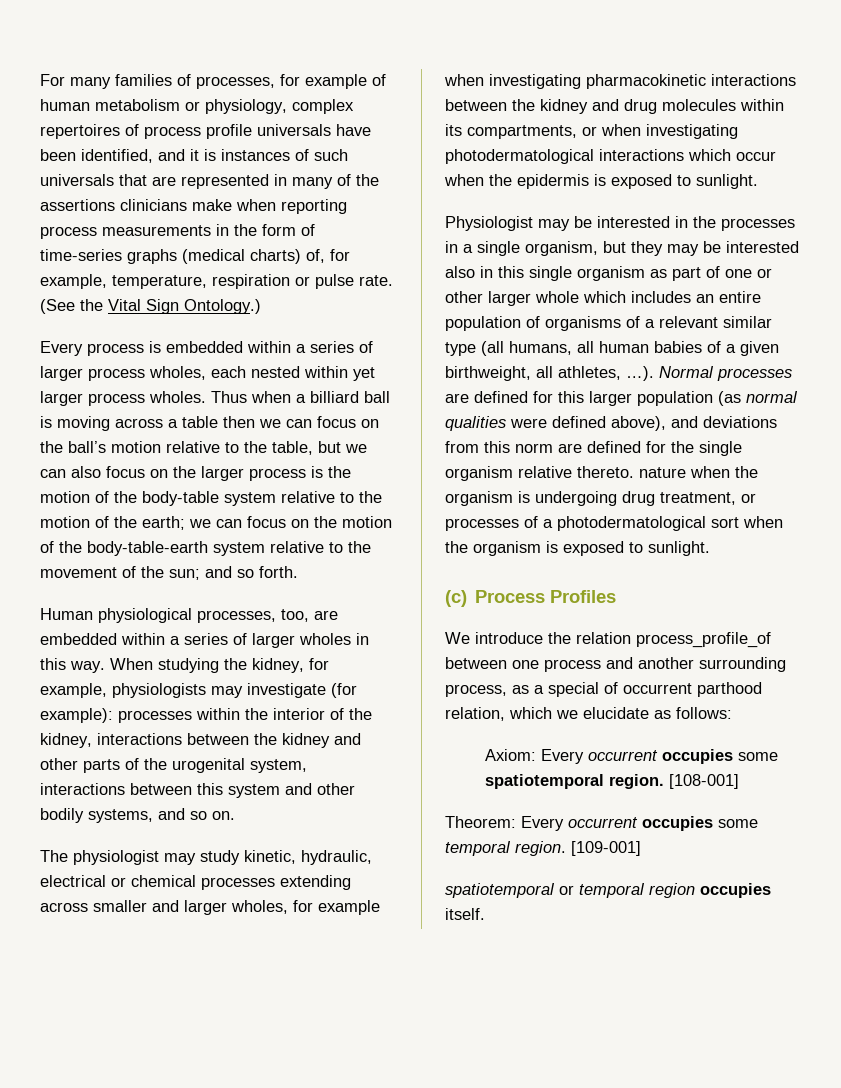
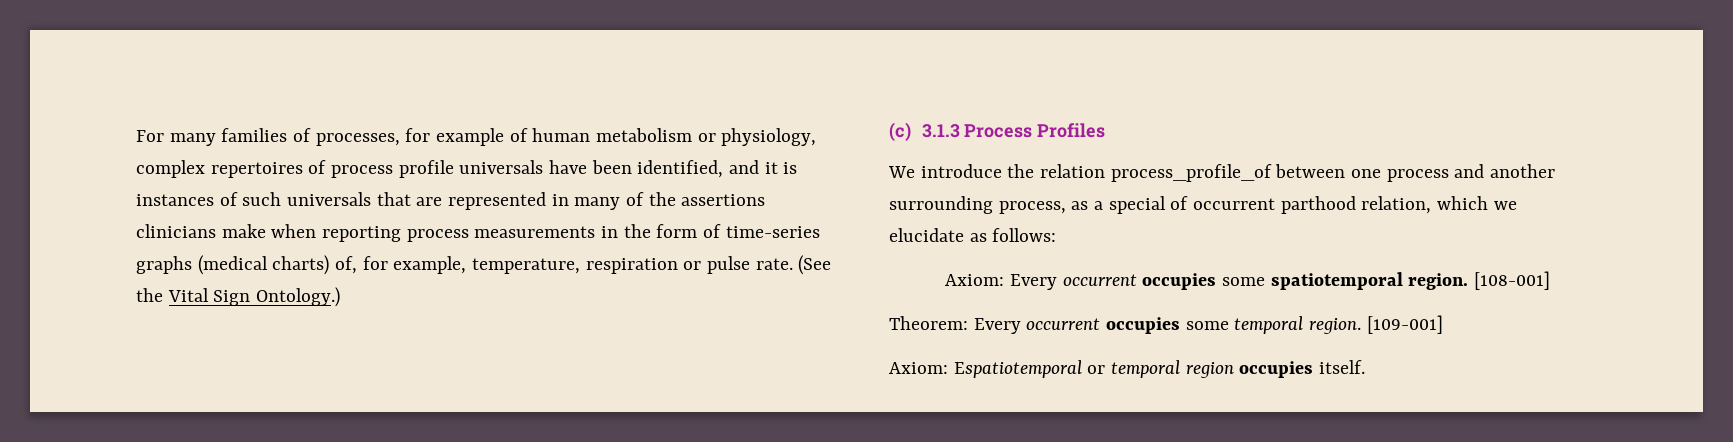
[40,341,373,356] [40,366,375,381] [40,391,390,406] [40,416,379,431] [40,441,367,455] [40,466,351,481] [40,491,382,506] [40,516,392,530] [40,541,371,556] [40,566,298,580] [40,608,338,623] [40,633,369,648] [40,658,329,673] [40,683,357,698] [40,708,372,723] [40,733,361,748] [40,758,307,773] [40,783,355,798] [40,808,235,823] [40,850,372,865] [40,875,351,890] [40,900,380,915] [444,74,796,89] [445,99,784,114] [445,124,738,139] [445,149,776,164] [444,174,758,189] [445,216,795,231] [445,241,799,256] [445,266,772,281] [445,291,761,306] [445,316,772,331] [445,341,779,356] [445,366,792,381] [445,391,798,406] [445,416,777,431] [445,441,742,456] [445,466,758,481] [445,491,756,506] [445,516,783,531] [445,541,710,556] // Every process is embedded within a series of larger process wholes, each nested within yet larger process wholes. Thus when a billiard ball is moving across a table then we can focus on the ball’s motion relative to the table, but we can also focus on the larger process is the motion of the body-table system relative to the motion of the earth; we can focus on the motion of the body-table-earth system relative to the movement of the sun; and so forth. // Human physiological processes, too, are embedded within a series of larger wholes in this way. When studying the kidney, for example, physiologists may investigate (for example): processes within the interior of the kidney, interactions between the kidney and other parts of the urogenital system, interactions between this system and other bodily systems, and so on. // The physiologist may study kinetic, hydraulic, electrical or chemical processes extending across smaller and larger wholes, for example when investigating pharmacokinetic interactions between the kidney and drug molecules within its compartments, or when investigating photodermatological interactions which occur when the epidermis is exposed to sunlight. // Physiologist may be interested in the processes in a single organism, but they may be interested also in this single organism as part of one or other larger whole which includes an entire population of organisms of a relevant similar type (all humans, all human babies of a given birthweight, all athletes, …). Normal processes are defined for this larger population (as normal qualities were defined above), and deviations from this norm are defined for the single organism relative thereto. nature when the organism is undergoing drug treatment, or processes of a photodermatological sort when the organism is exposed to sunlight. -> (341, 297) none
(467, 598) none -> [921,124,960,138] 3.1.3
[445,883,555,898] spatiotemporal -> [889,360,1082,378] Axiom: Espatiotemporal

